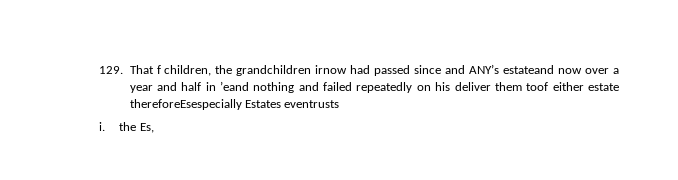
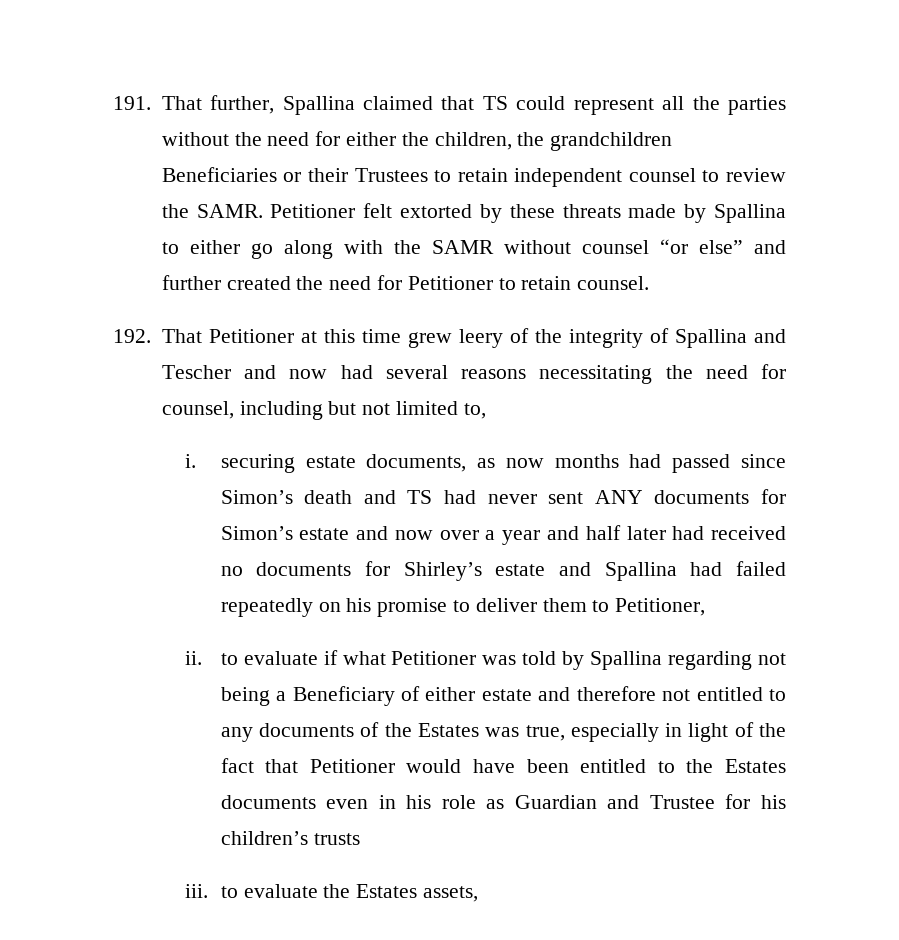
[99,64,555,76] 129. That f children, the grandchildren irnow had passed since and ANY’s estateand -> [113,95,786,115] [161,131,673,151] [161,167,786,187] [161,203,786,223] [161,239,786,259] [161,275,650,290] [113,328,787,348] [161,364,786,384] [161,401,486,420] [184,454,786,473] [220,489,786,504] [220,526,389,540] 191. That further, Spallina claimed that TS could represent all the parties without the need for either the children, the grandchildren Beneficiaries or their Trustees to retain independent counsel to review the SAMR. Petitioner felt extorted by these threats made by Spallina to either go along with the SAMR without counsel “or else” and further created the need for Petitioner to retain counsel. // 192. That Petitioner at this time grew leery of the integrity of Spallina and Tescher and now had several reasons necessitating the need for counsel, including but not limited to, // i. securing estate documents, as now months had passed since Simon’s death and TS had never sent ANY documents for Simon’s estate and
[205,81,620,93] [129,99,340,110] [99,122,154,133] in ’eand nothing and failed repeatedly on his deliver them toof either estate thereforeEsespecially Estates eventrusts // i. the Es, -> [626,526,786,540] [220,561,787,581] [220,598,706,617] [184,650,786,670] [220,686,786,706] [220,722,786,742] [220,758,786,773] [220,794,786,809] [220,831,360,845] [184,884,478,902] later had received no documents for Shirley’s estate and Spallina had failed repeatedly on his promise to deliver them to Petitioner, // ii. to evaluate if what Petitioner was told by Spallina regarding not being a Beneficiary of either estate and therefore not entitled to any documents of the Estates was true, especially in light of the fact that Petitioner would have been entitled to the Estates documents even in his role as Guardian and Trustee for his children’s trusts // iii. to evaluate the Estates assets,

